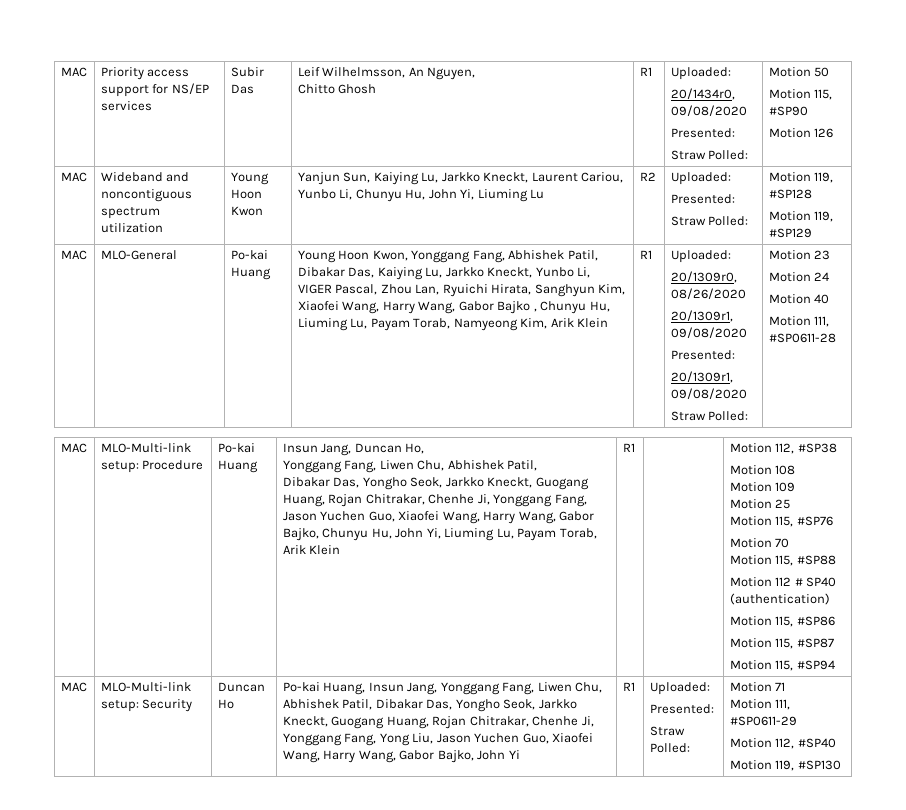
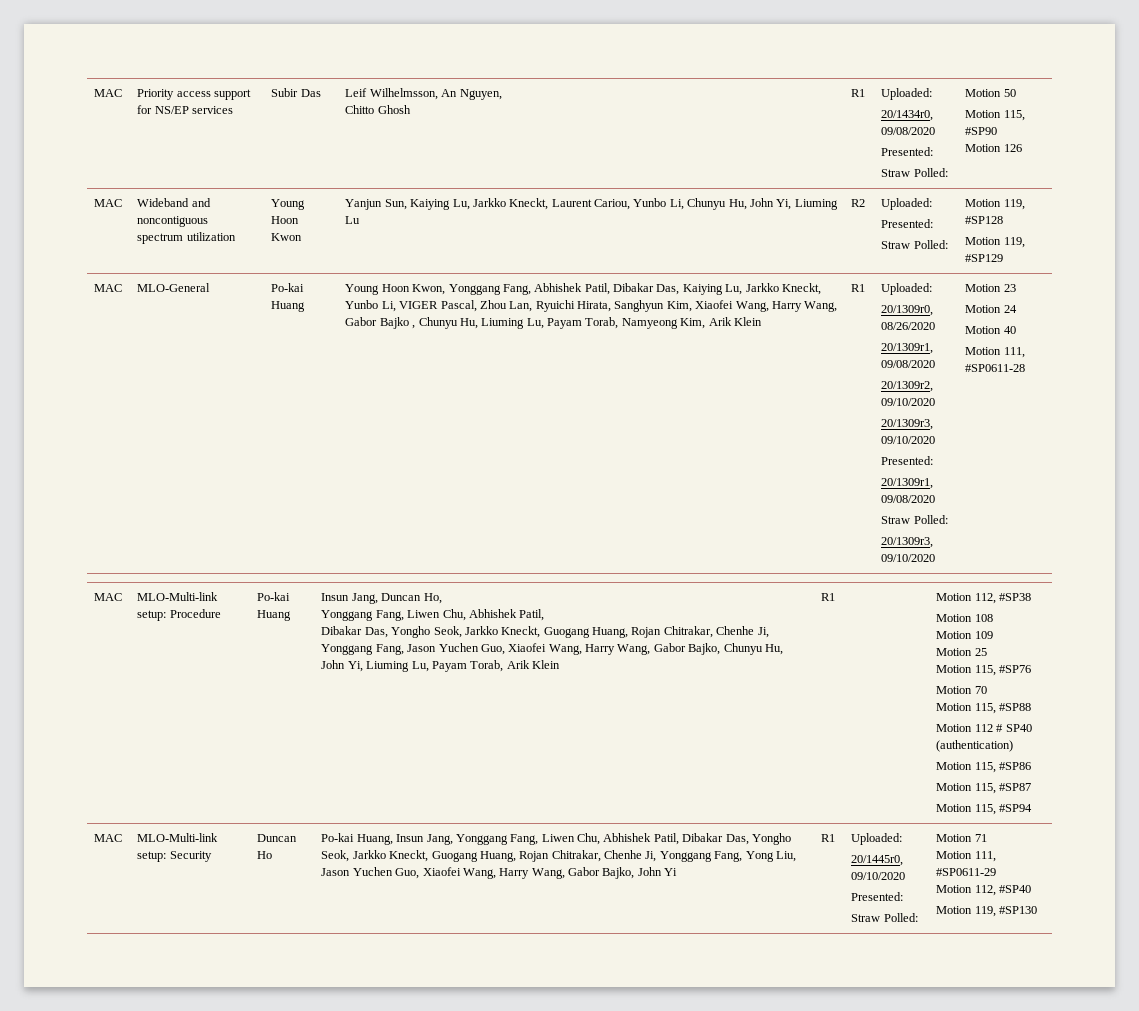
(747, 332) none -> [881,381,934,392] [881,398,936,406] [881,419,934,430] [881,436,936,444] // 20/1309r2, 09/10/2020 // 20/1309r3, 09/10/2020
(749, 416) none -> [881,537,934,548] [881,554,936,562] // 20/1309r3, 09/10/2020
(710, 688) none -> [851,855,904,866] [851,872,906,880] // 20/1445r0, 09/10/2020

